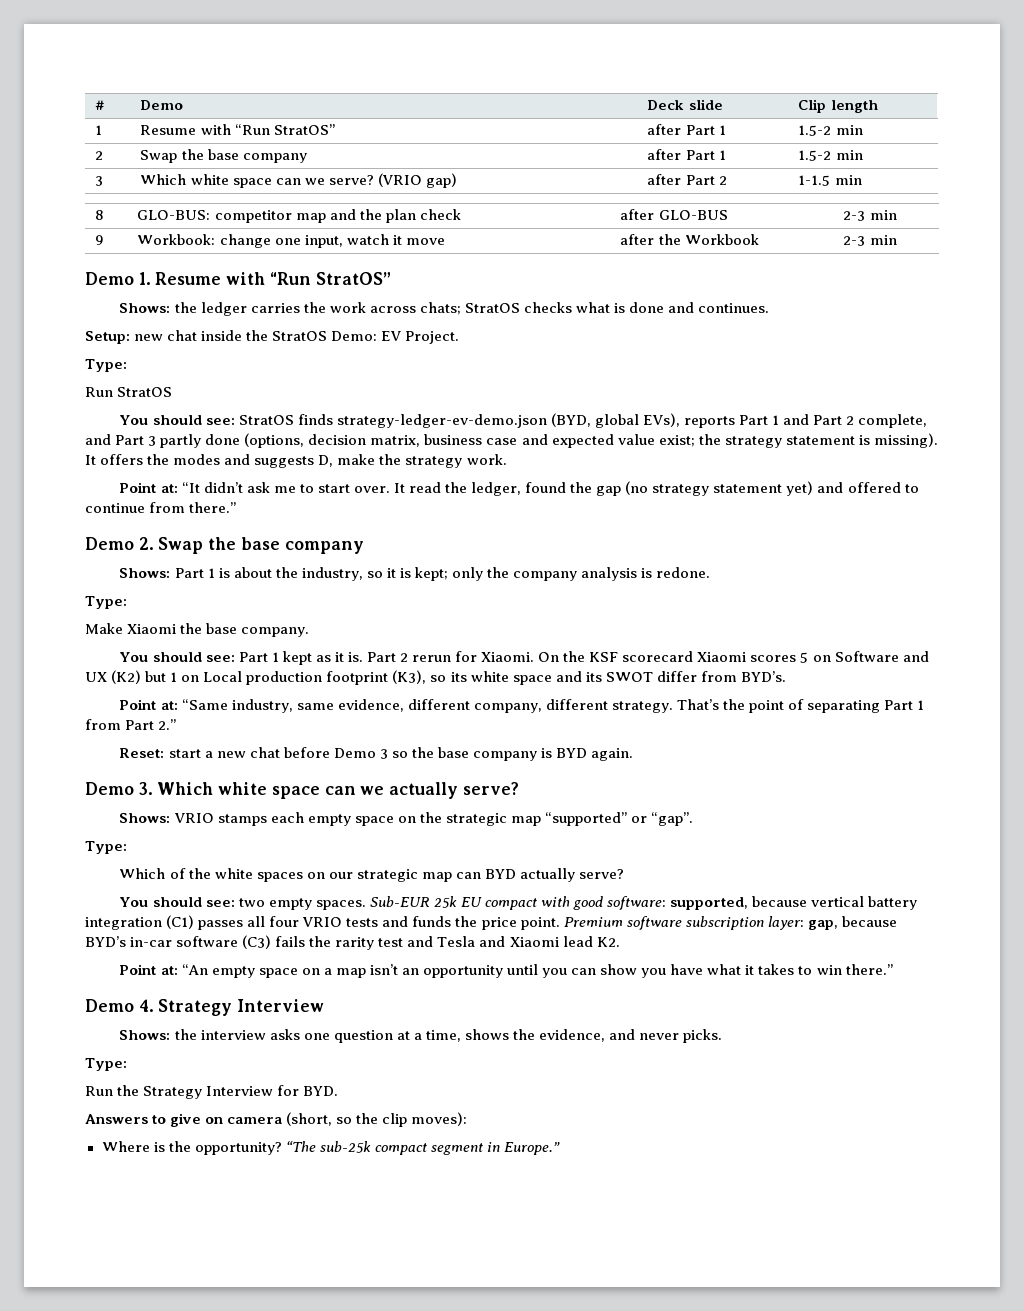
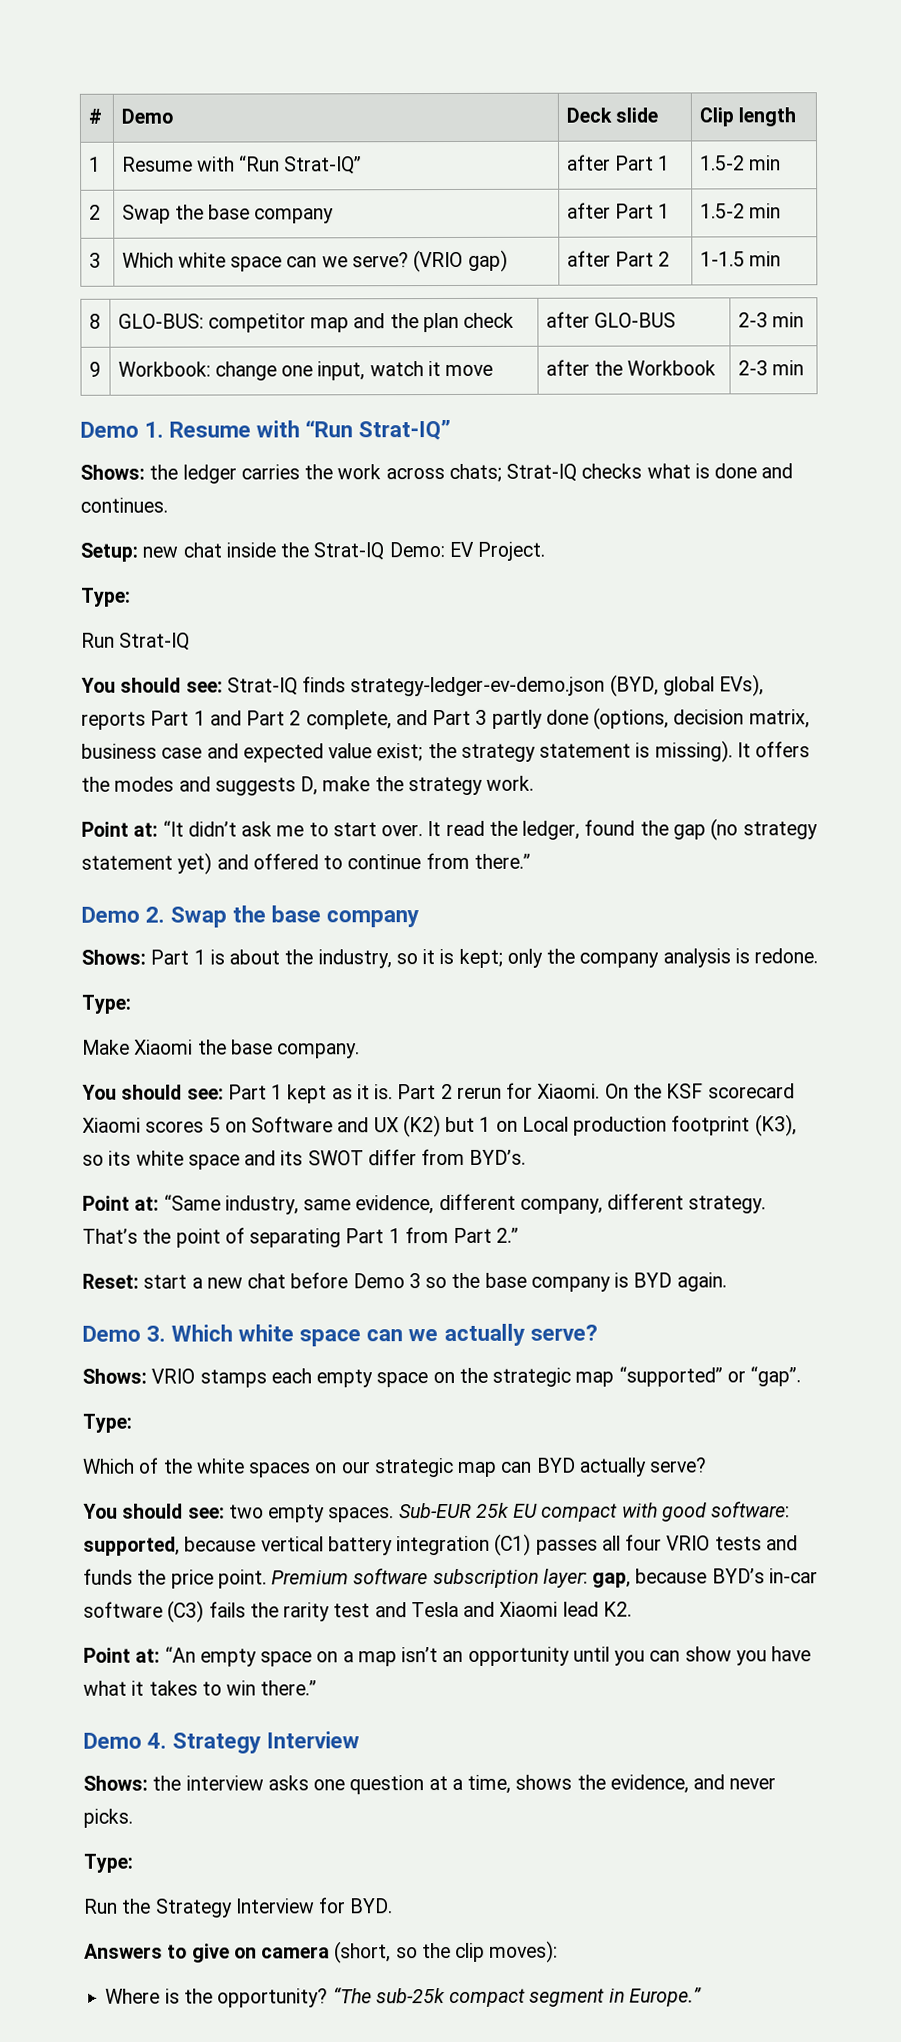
[273,124,335,135] StratOS” -> [284,156,363,175] Strat-IQ”
[315,272,391,285] StratOS” -> [358,419,452,441] Strat-IQ”
[464,303,520,313] StratOS -> [506,463,578,482] Strat-IQ
[272,331,328,341] StratOS -> [313,542,385,561] Strat-IQ
[117,387,173,397] [119,415,294,425] StratOS // You should see: StratOS -> [119,632,191,651] [81,677,298,696] Strat-IQ // You should see: Strat-IQ

